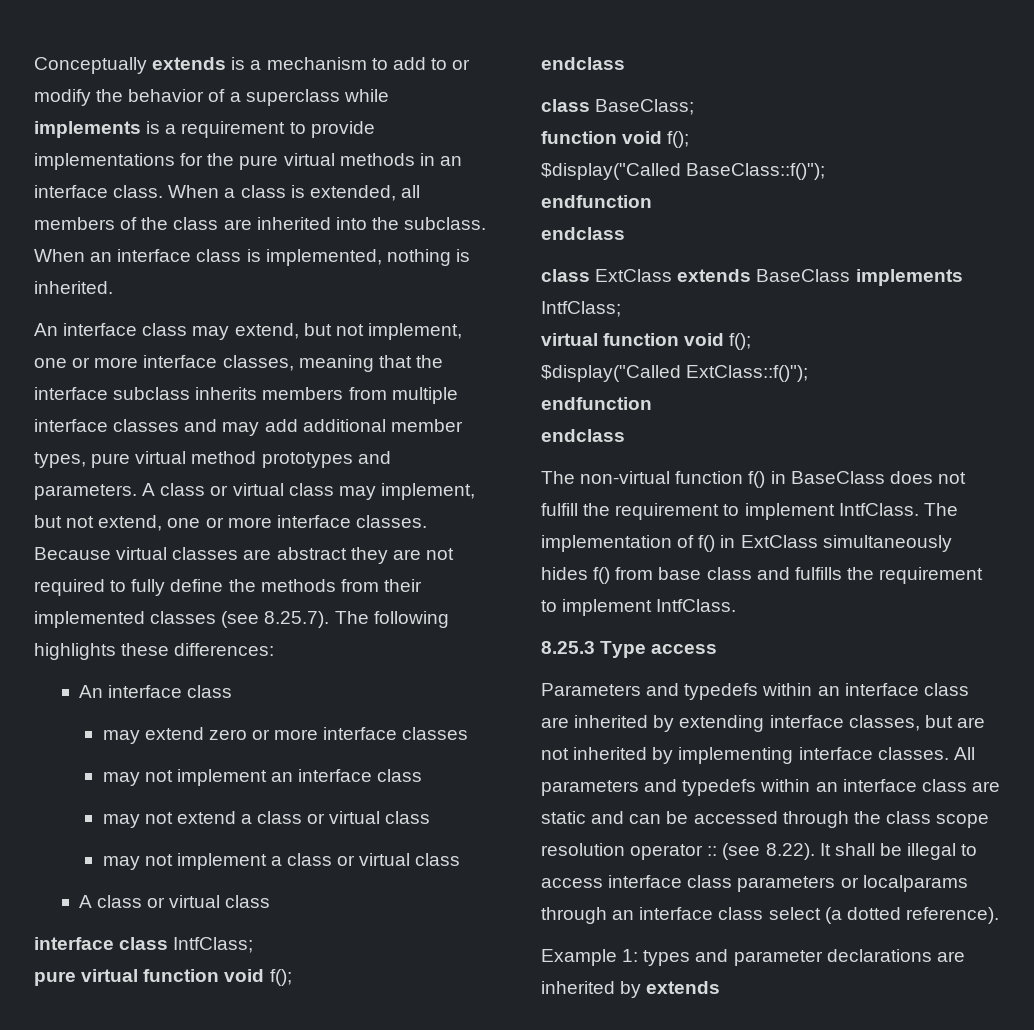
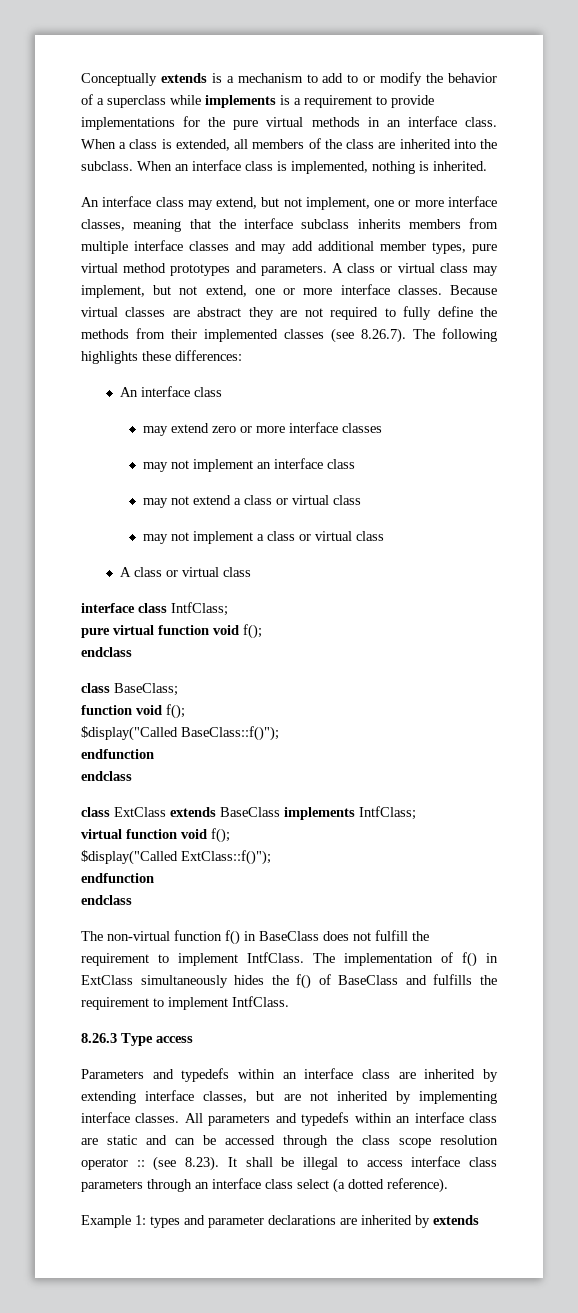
[264,611,330,628] 8.25.7). -> [361,328,406,343] 8.26.7).
[593,567,752,584] f() from base class -> [271,974,399,989] the f() of BaseClass
[541,641,595,654] 8.25.3 -> [81,1033,117,1043] 8.26.3
[765,843,815,860] 8.22). -> [185,1156,220,1171] 8.23).
[840,875,968,892] or localparams -> (143, 1186) none

